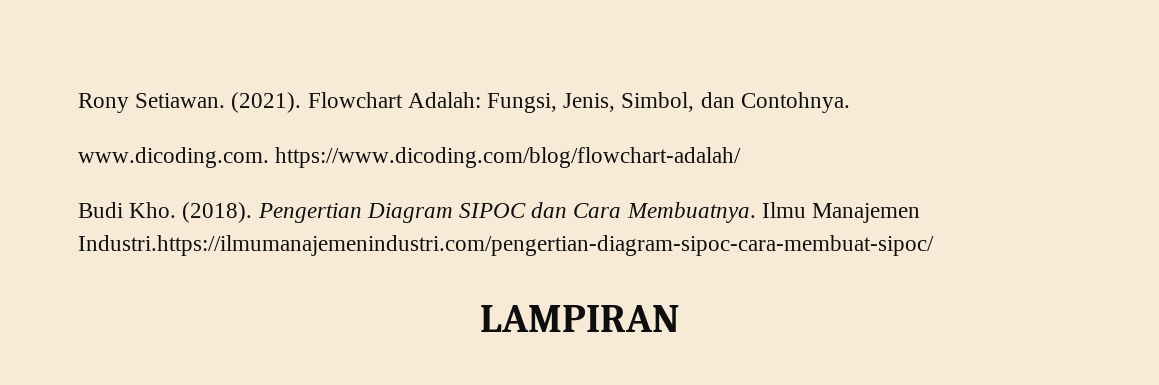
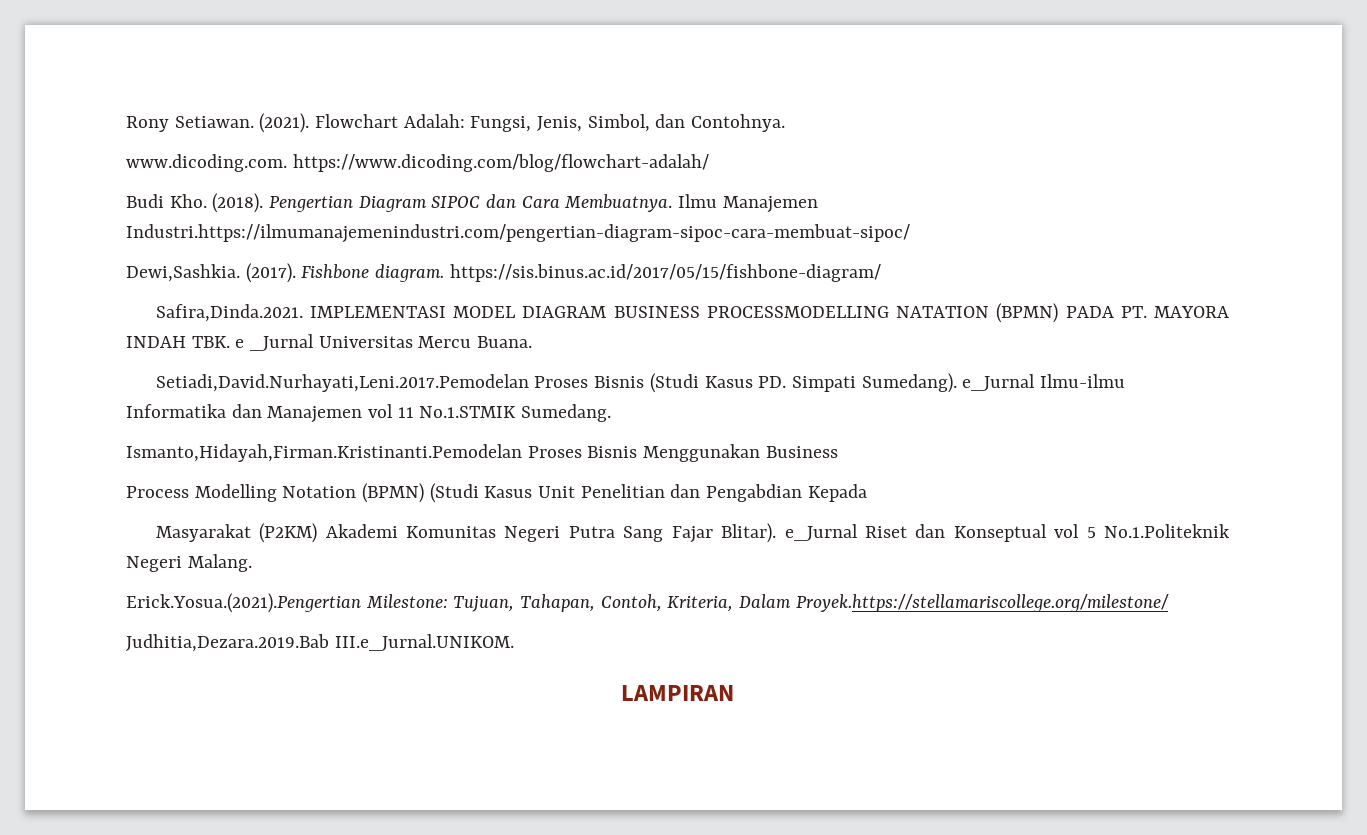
(934, 245) none -> [126,263,881,283] [155,303,1229,323] [126,334,533,351] [155,373,1125,393] [126,404,612,423] [126,444,838,462] [126,483,867,503] [155,523,1231,543] [126,554,252,572] [126,593,1169,613] [126,634,514,652] // Dewi,Sashkia. (2017). Fishbone diagram. https://sis.binus.ac.id/2017/05/15/fishbone-diagram/ // Safira,Dinda.2021. IMPLEMENTASI MODEL DIAGRAM BUSINESS PROCESSMODELLING NATATION (BPMN) PADA PT. MAYORA INDAH TBK. e _Jurnal Universitas Mercu Buana. // Setiadi,David.Nurhayati,Leni.2017.Pemodelan Proses Bisnis (Studi Kasus PD. Simpati Sumedang). e_Jurnal Ilmu-ilmu Informatika dan Manajemen vol 11 No.1.STMIK Sumedang. // Ismanto,Hidayah,Firman.Kristinanti.Pemodelan Proses Bisnis Menggunakan Business // Process Modelling Notation (BPMN) (Studi Kasus Unit Penelitian dan Pengabdian Kepada // Masyarakat (P2KM) Akademi Komunitas Negeri Putra Sang Fajar Blitar). e_Jurnal Riset dan Konseptual vol 5 No.1.Politeknik Negeri Malang. // Erick.Yosua.(2021).Pengertian Milestone: Tujuan, Tahapan, Contoh, Kriteria, Dalam Proyek.https://stellamariscollege.org/milestone/ // Judhitia,Dezara.2019.Bab III.e_Jurnal.UNIKOM.

